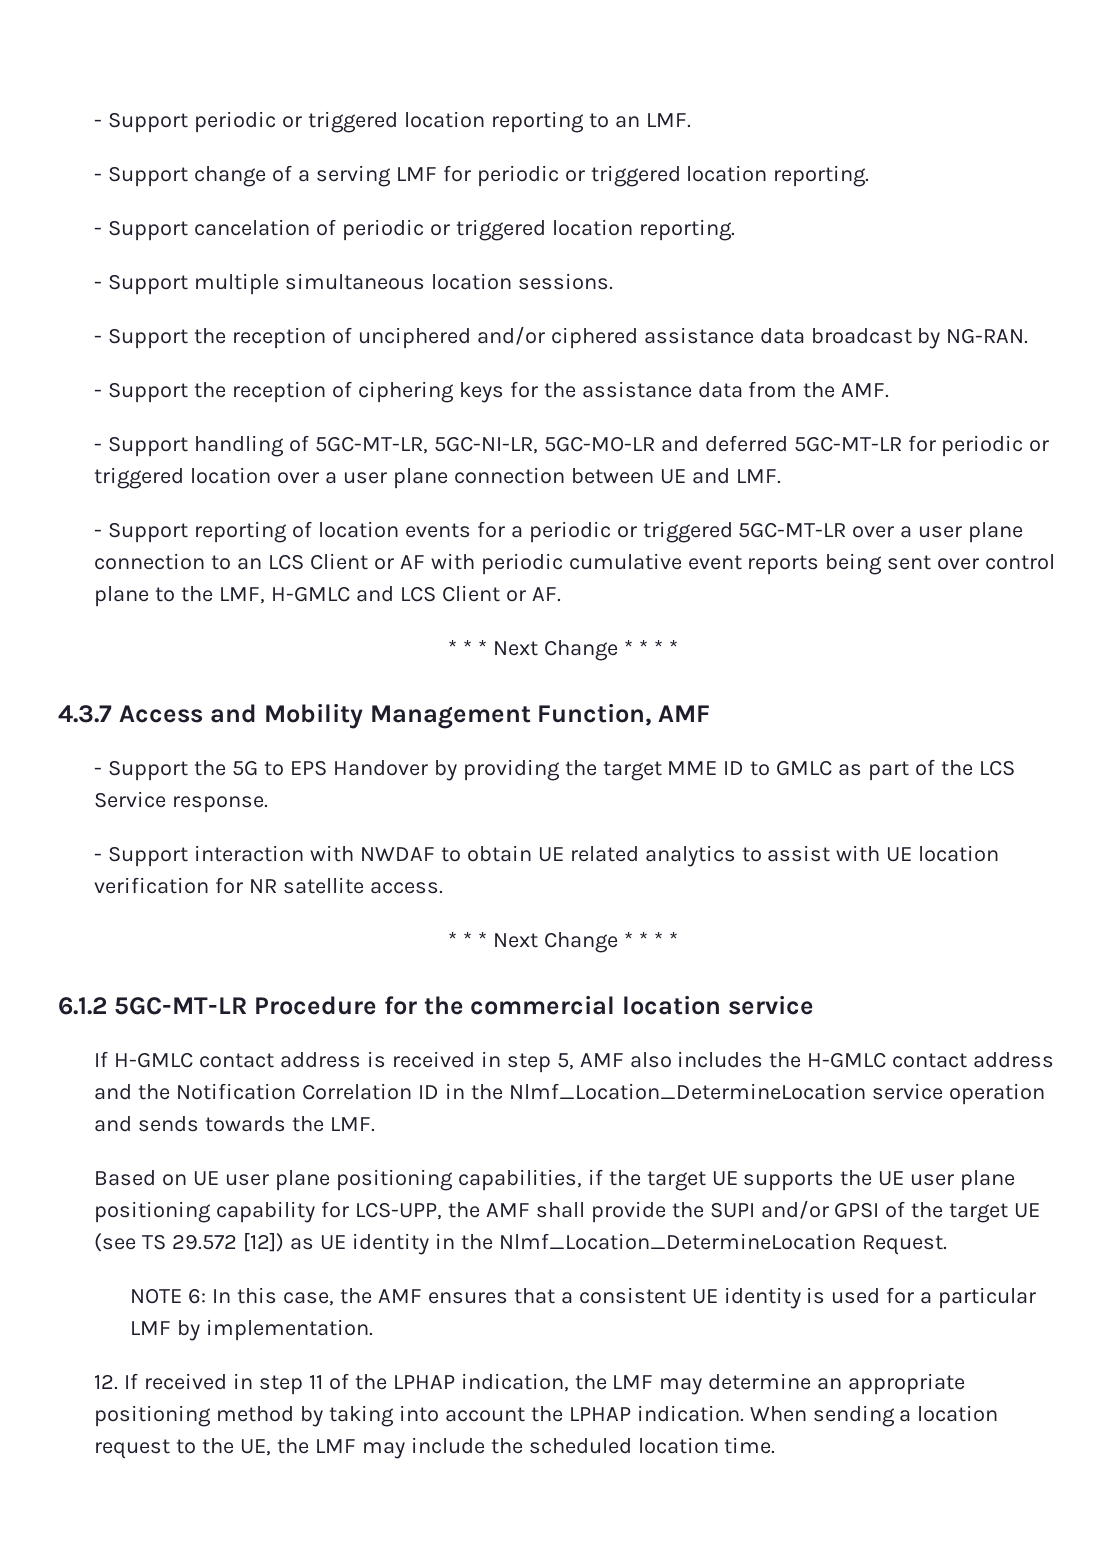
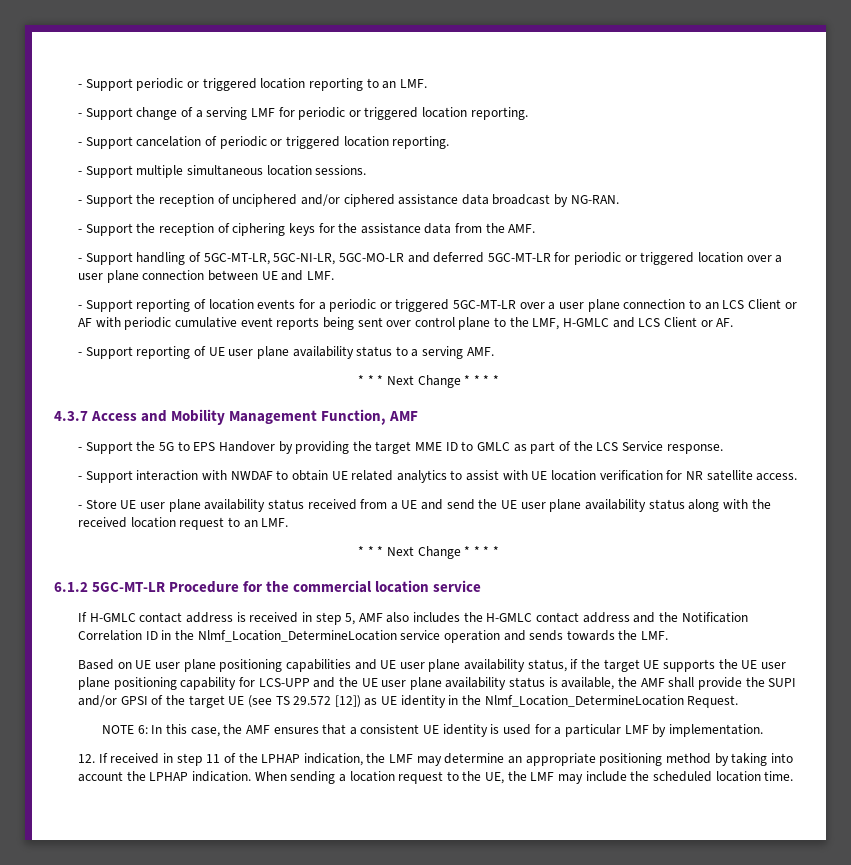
(561, 594) none -> [77,346,494,359] // - Support reporting of UE user plane availability status to a serving AMF.
(443, 888) none -> [77,499,771,512] [77,517,289,530] // - Store UE user plane availability status received from a UE and send the UE user plane availability status along with the received location request to an LMF.
[457,1169,582,1191] capabilities, -> [285,659,567,672] capabilities and UE user plane availability status,
[354,1202,442,1220] LCS-UPP, -> [258,677,615,690] LCS-UPP and the UE user plane availability status is available,

